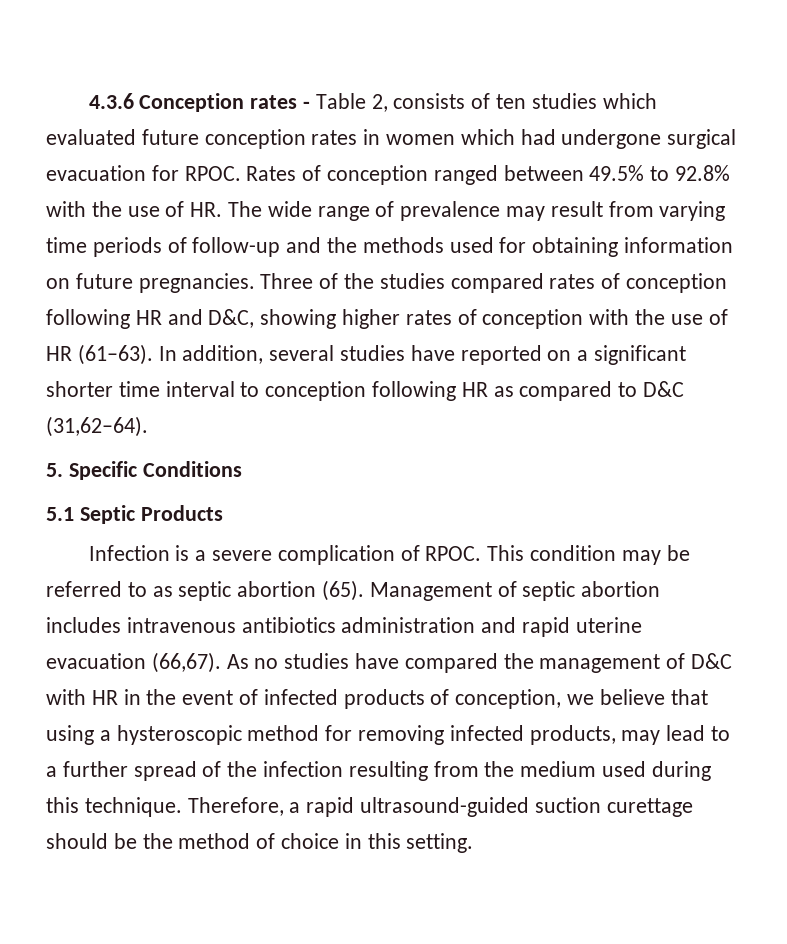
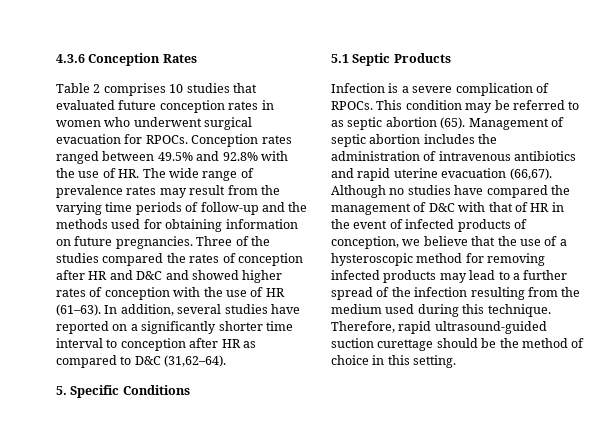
[250,93,657,112] rates - Table 2, consists of ten studies which -> [162,54,197,63] [56,83,257,96] Rates // Table 2 comprises 10 studies that
[460,129,737,149] [46,165,429,185] which had undergone surgical evacuation for RPOC. Rates of conception -> [104,117,253,130] [56,134,292,147] who underwent surgical evacuation for RPOCs. Conception rates
[650,166,670,181] to -> [196,151,220,161] and
(501, 211) none -> [126,186,157,195] rates
(654, 209) none -> [260,185,280,195] the
[549,273,728,293] [46,309,130,329] rates of conception following -> [166,253,303,266] [56,270,85,280] the rates of conception after
[208,309,337,329] D&C, showing -> [136,270,239,280] D&C and showed
[594,345,687,365] significant -> [141,321,217,334] significantly
[372,381,457,401] following -> [189,338,219,348] after
[425,546,482,561] RPOC. -> [331,101,373,110] RPOCs.
(121, 625) none -> [478,134,498,144] [331,151,437,161] the administration of
[341,617,476,633] administration -> (577, 156) none
[226,654,249,669] As -> [331,185,386,198] Although
(86, 697) none -> [488,202,528,212] that of
[46,725,94,745] using -> [497,236,558,246] the use of
[529,725,616,745] products, -> [383,270,437,283] products
[289,802,301,813] a -> (395, 327) none

